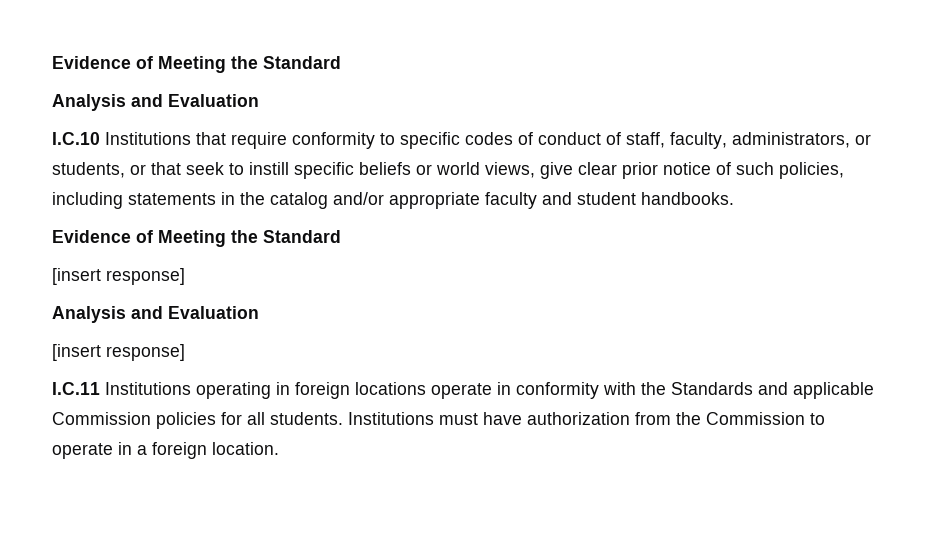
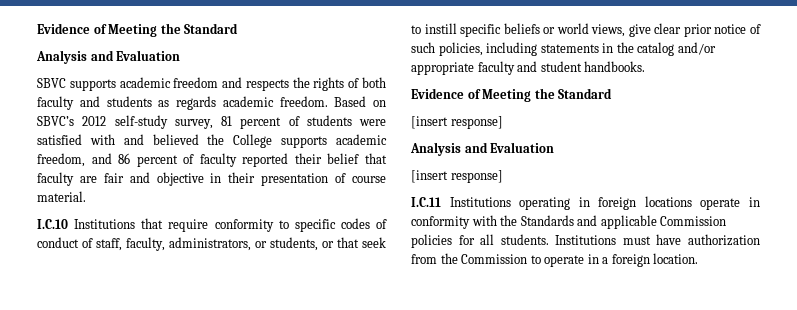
(259, 100) none -> [37,77,386,91] [37,96,386,110] [37,115,386,129] [37,134,387,148] [37,153,388,167] [37,172,386,186] [37,191,86,202] // SBVC supports academic freedom and respects the rights of both faculty and students as regards academic freedom. Based on SBVC’s 2012 self-study survey, 81 percent of students were satisfied with and believed the College supports academic freedom, and 86 percent of faculty reported their belief that faculty are fair and objective in their presentation of course material.

